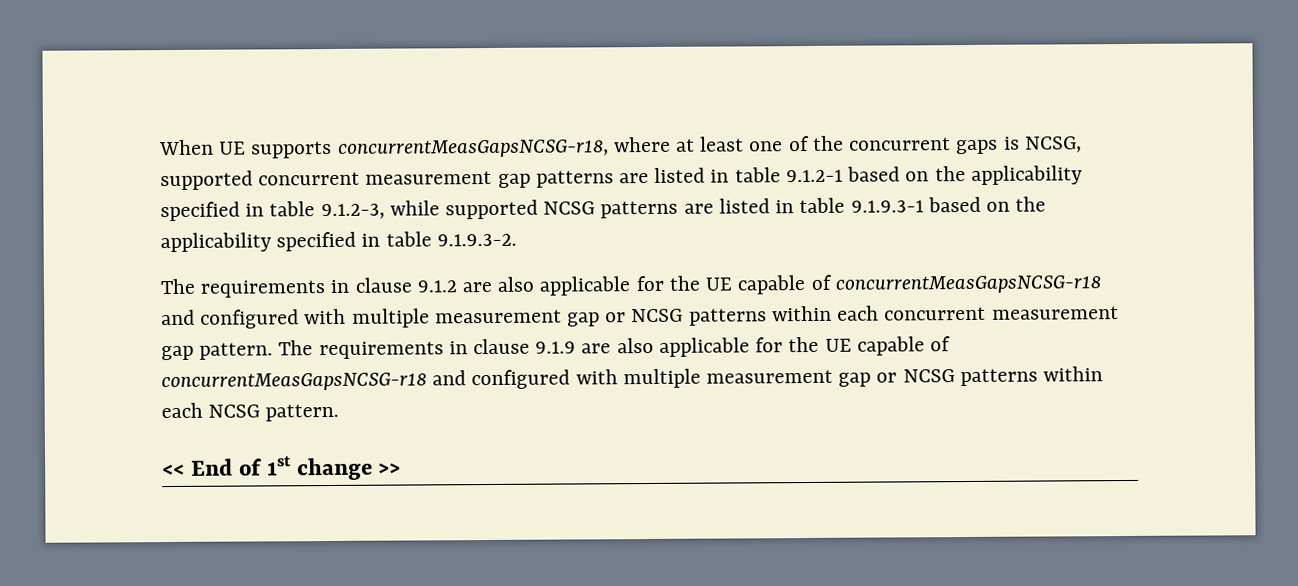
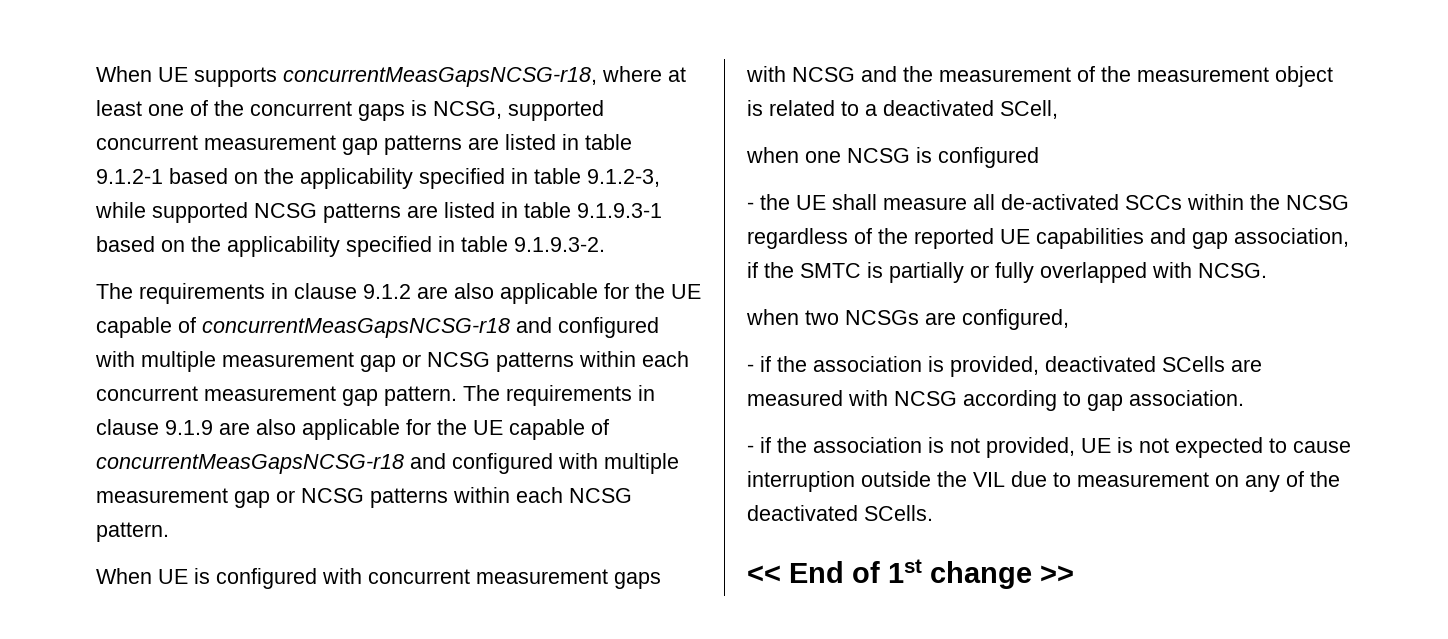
(340, 412) none -> [96,568,661,589] [746,66,1333,87] [747,100,1058,119] [746,147,1039,168] [747,194,1349,210] [747,228,1349,249] [747,262,1267,283] [746,309,1069,330] [747,356,1262,377] [747,390,1244,411] [747,437,1351,458] [747,471,1340,492] [747,505,933,521] // When UE is configured with concurrent measurement gaps with NCSG and the measurement of the measurement object is related to a deactivated SCell, // when one NCSG is configured // - the UE shall measure all de-activated SCCs within the NCSG regardless of the reported UE capabilities and gap association, if the SMTC is partially or fully overlapped with NCSG. // when two NCSGs are configured, // - if the association is provided, deactivated SCells are measured with NCSG according to gap association. // - if the association is not provided, UE is not expected to cause interruption outside the VIL due to measurement on any of the deactivated SCells.

